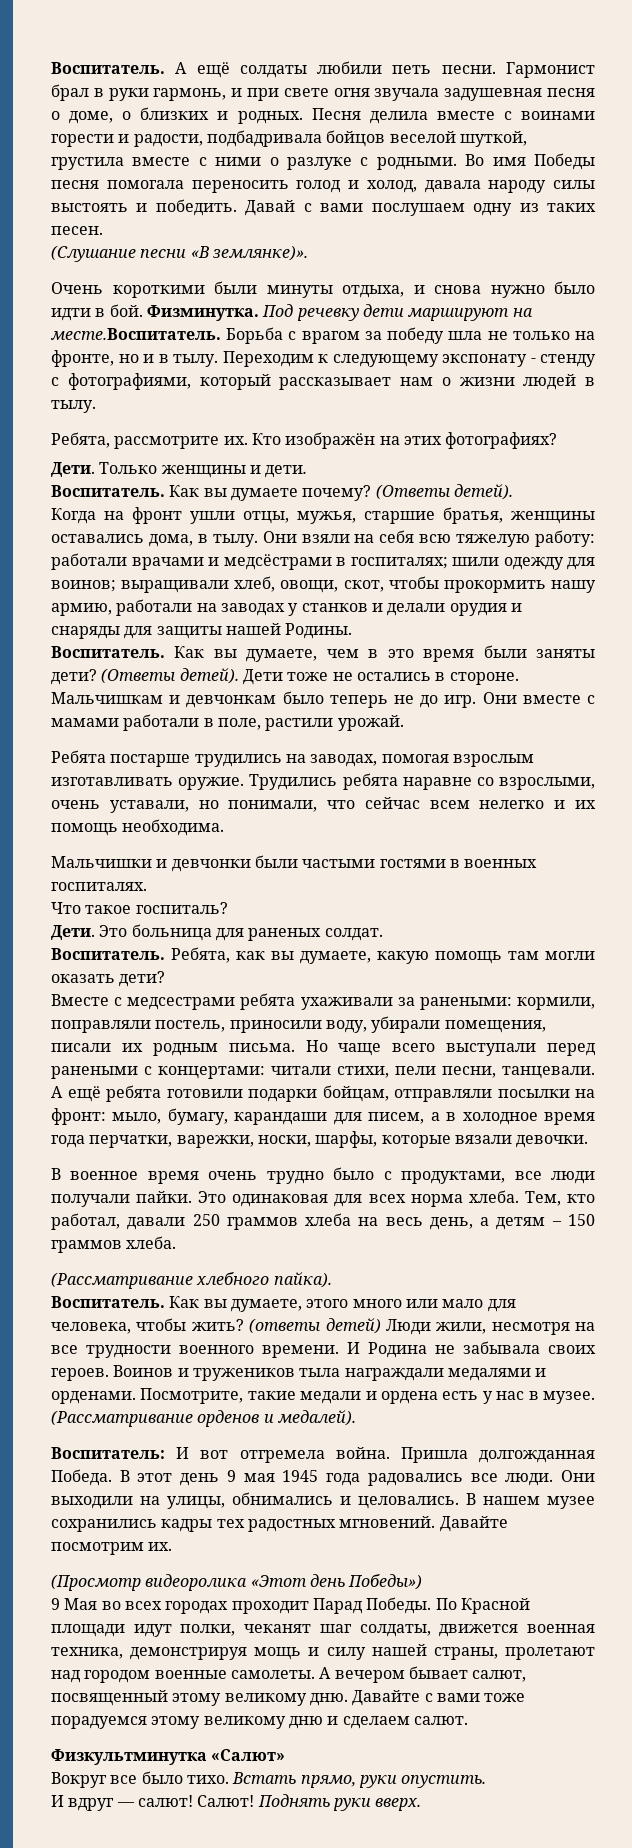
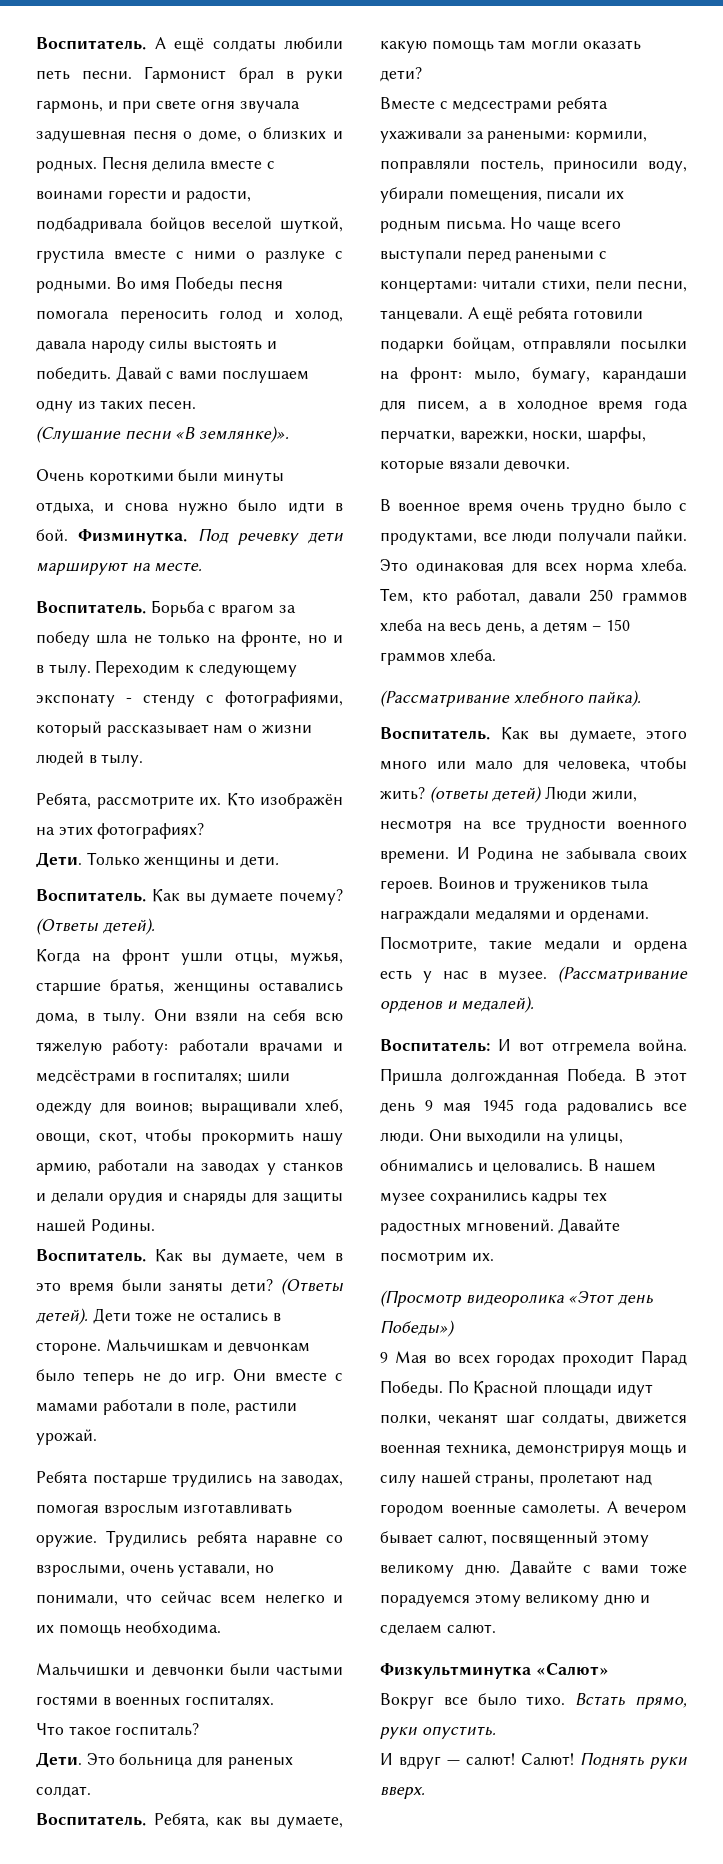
[51,328,221,340] месте.Воспитатель. -> [154,562,203,572] [36,601,146,614] месте. // Воспитатель.

